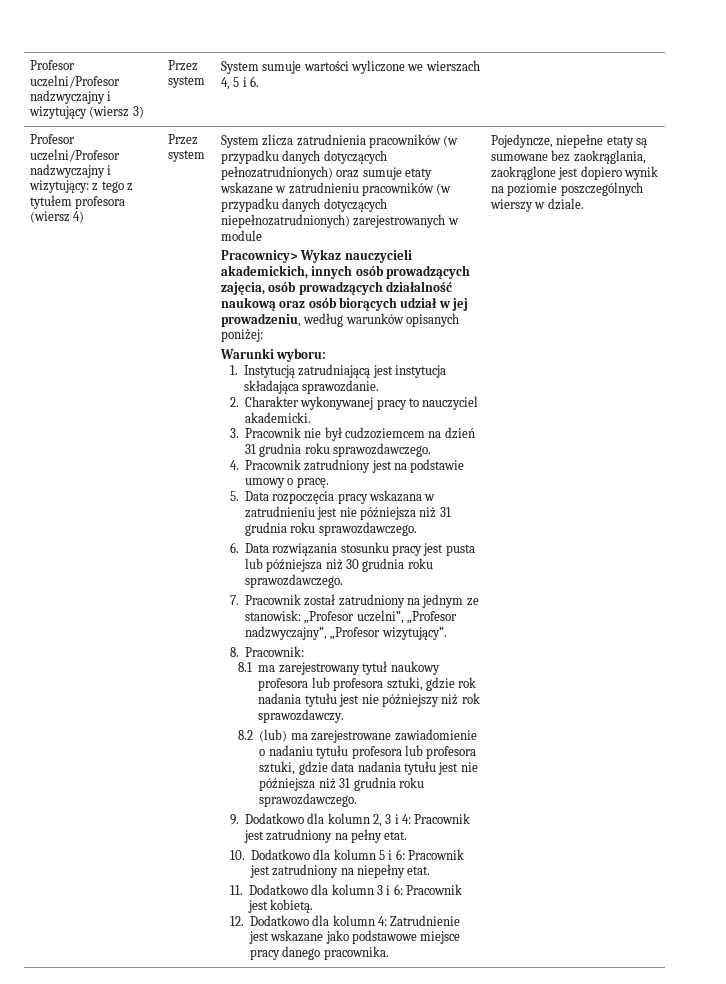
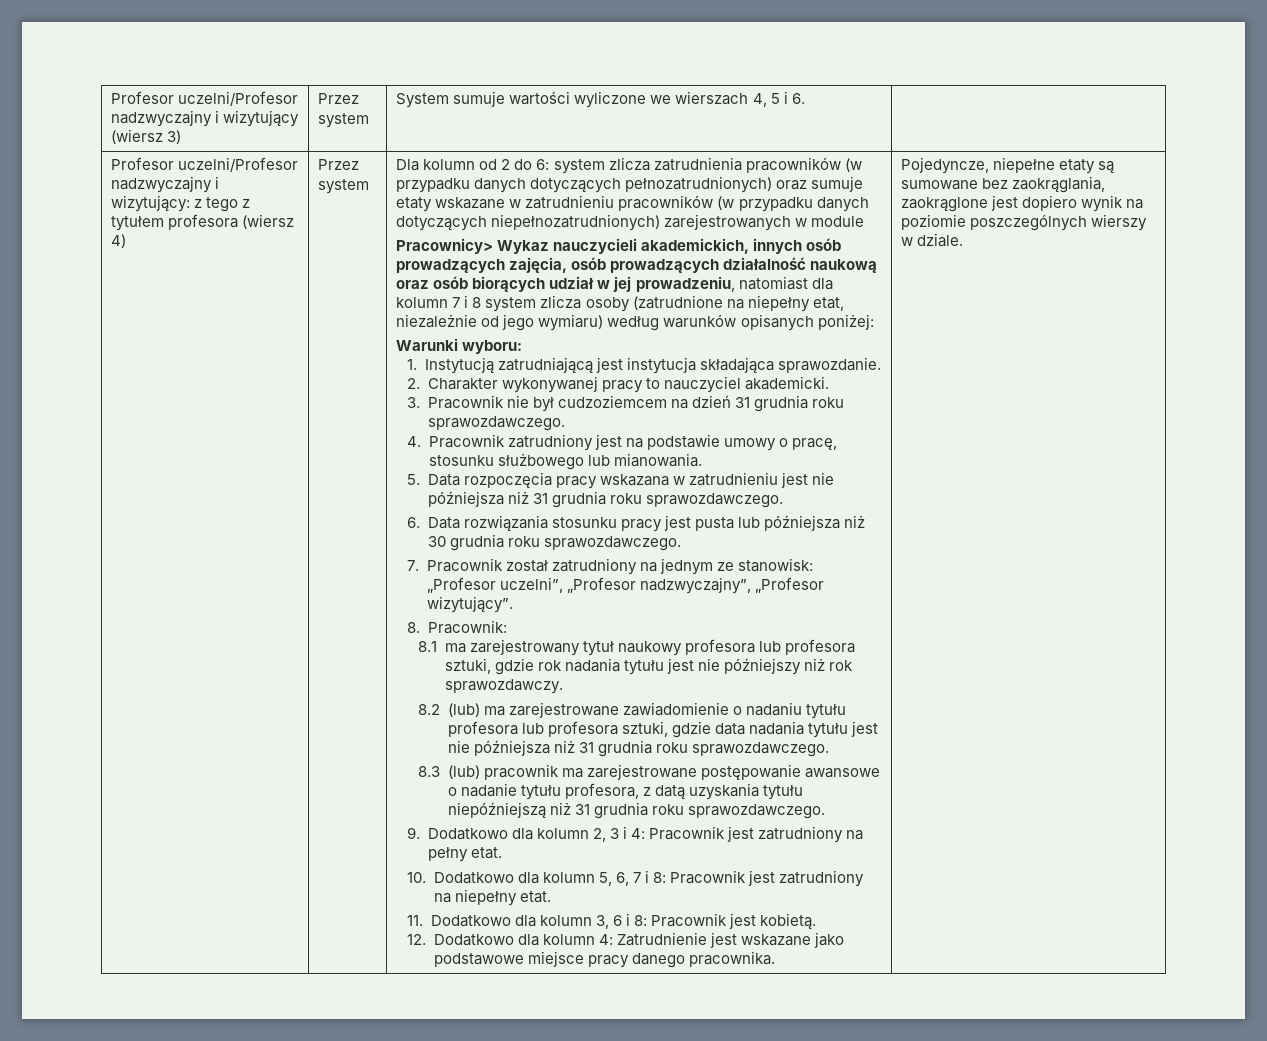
[220,135,259,148] System -> [396,159,605,174] Dla kolumn od 2 do 6: system
(301, 320) none -> [738,276,833,290] [396,295,844,312] [396,314,604,331] natomiast dla kolumn 7 i 8 system zlicza osoby (zatrudnione na niepełny etat, niezależnie od jego wymiaru)
[296,477,329,488] pracę. -> [792,438,838,450] [428,453,702,470] pracę, stosunku służbowego lub mianowania.
(358, 800) none -> [418,764,881,780] [447,783,804,800] [447,802,826,819] // 8.3 (lub) pracownik ma zarejestrowane postępowanie awansowe o nadanie tytułu profesora, z datą uzyskania tytułu niepóźniejszą niż 31 grudnia roku sprawozdawczego.
[378,849,405,860] 5 i 6: -> [598,870,667,886] 5, 6, 7 i 8:
[376,884,403,895] 3 i 6: -> [595,913,648,929] 3, 6 i 8:

